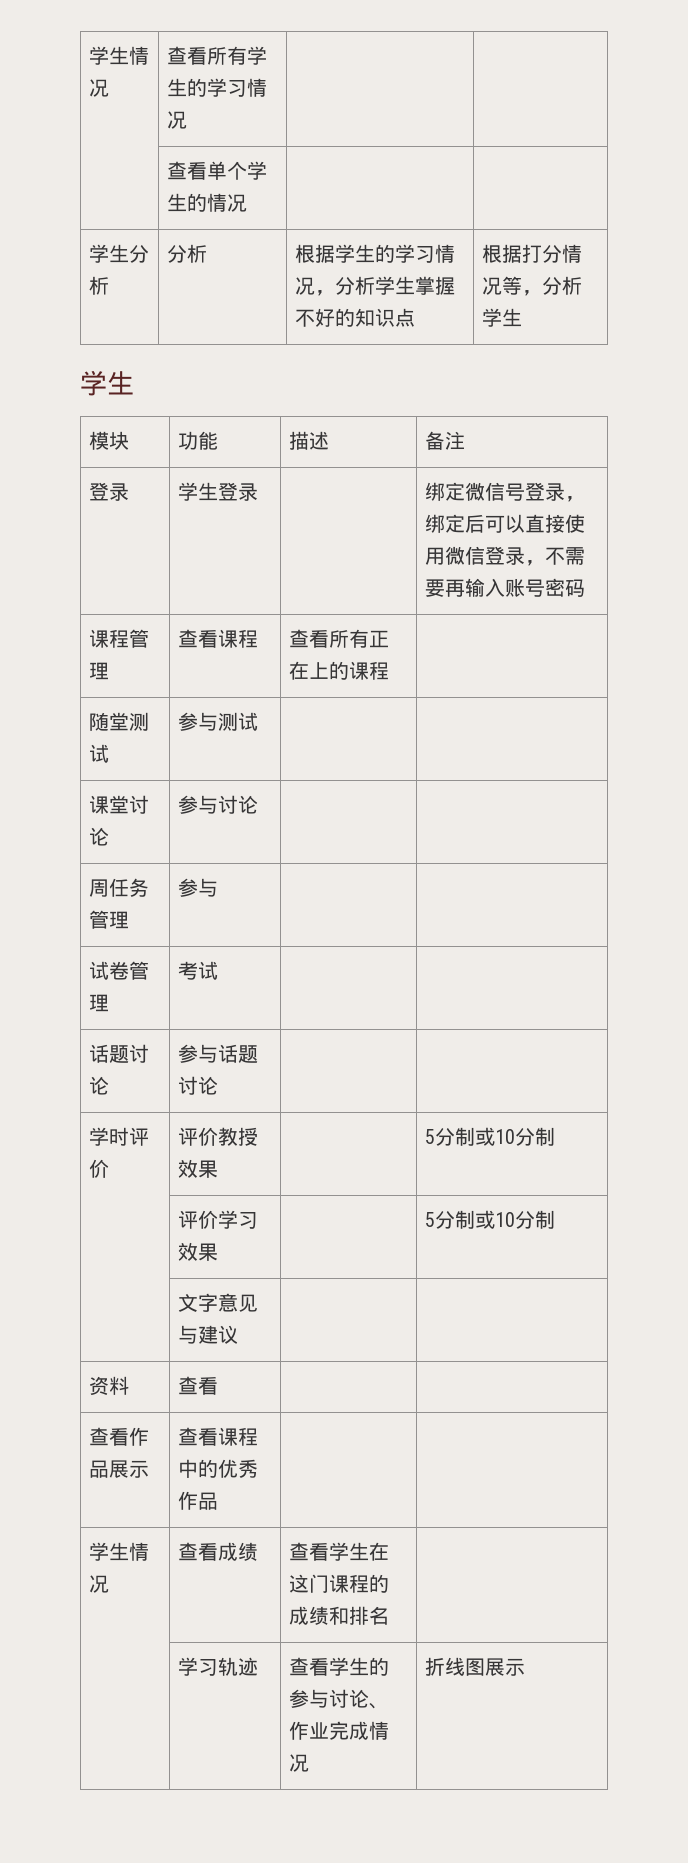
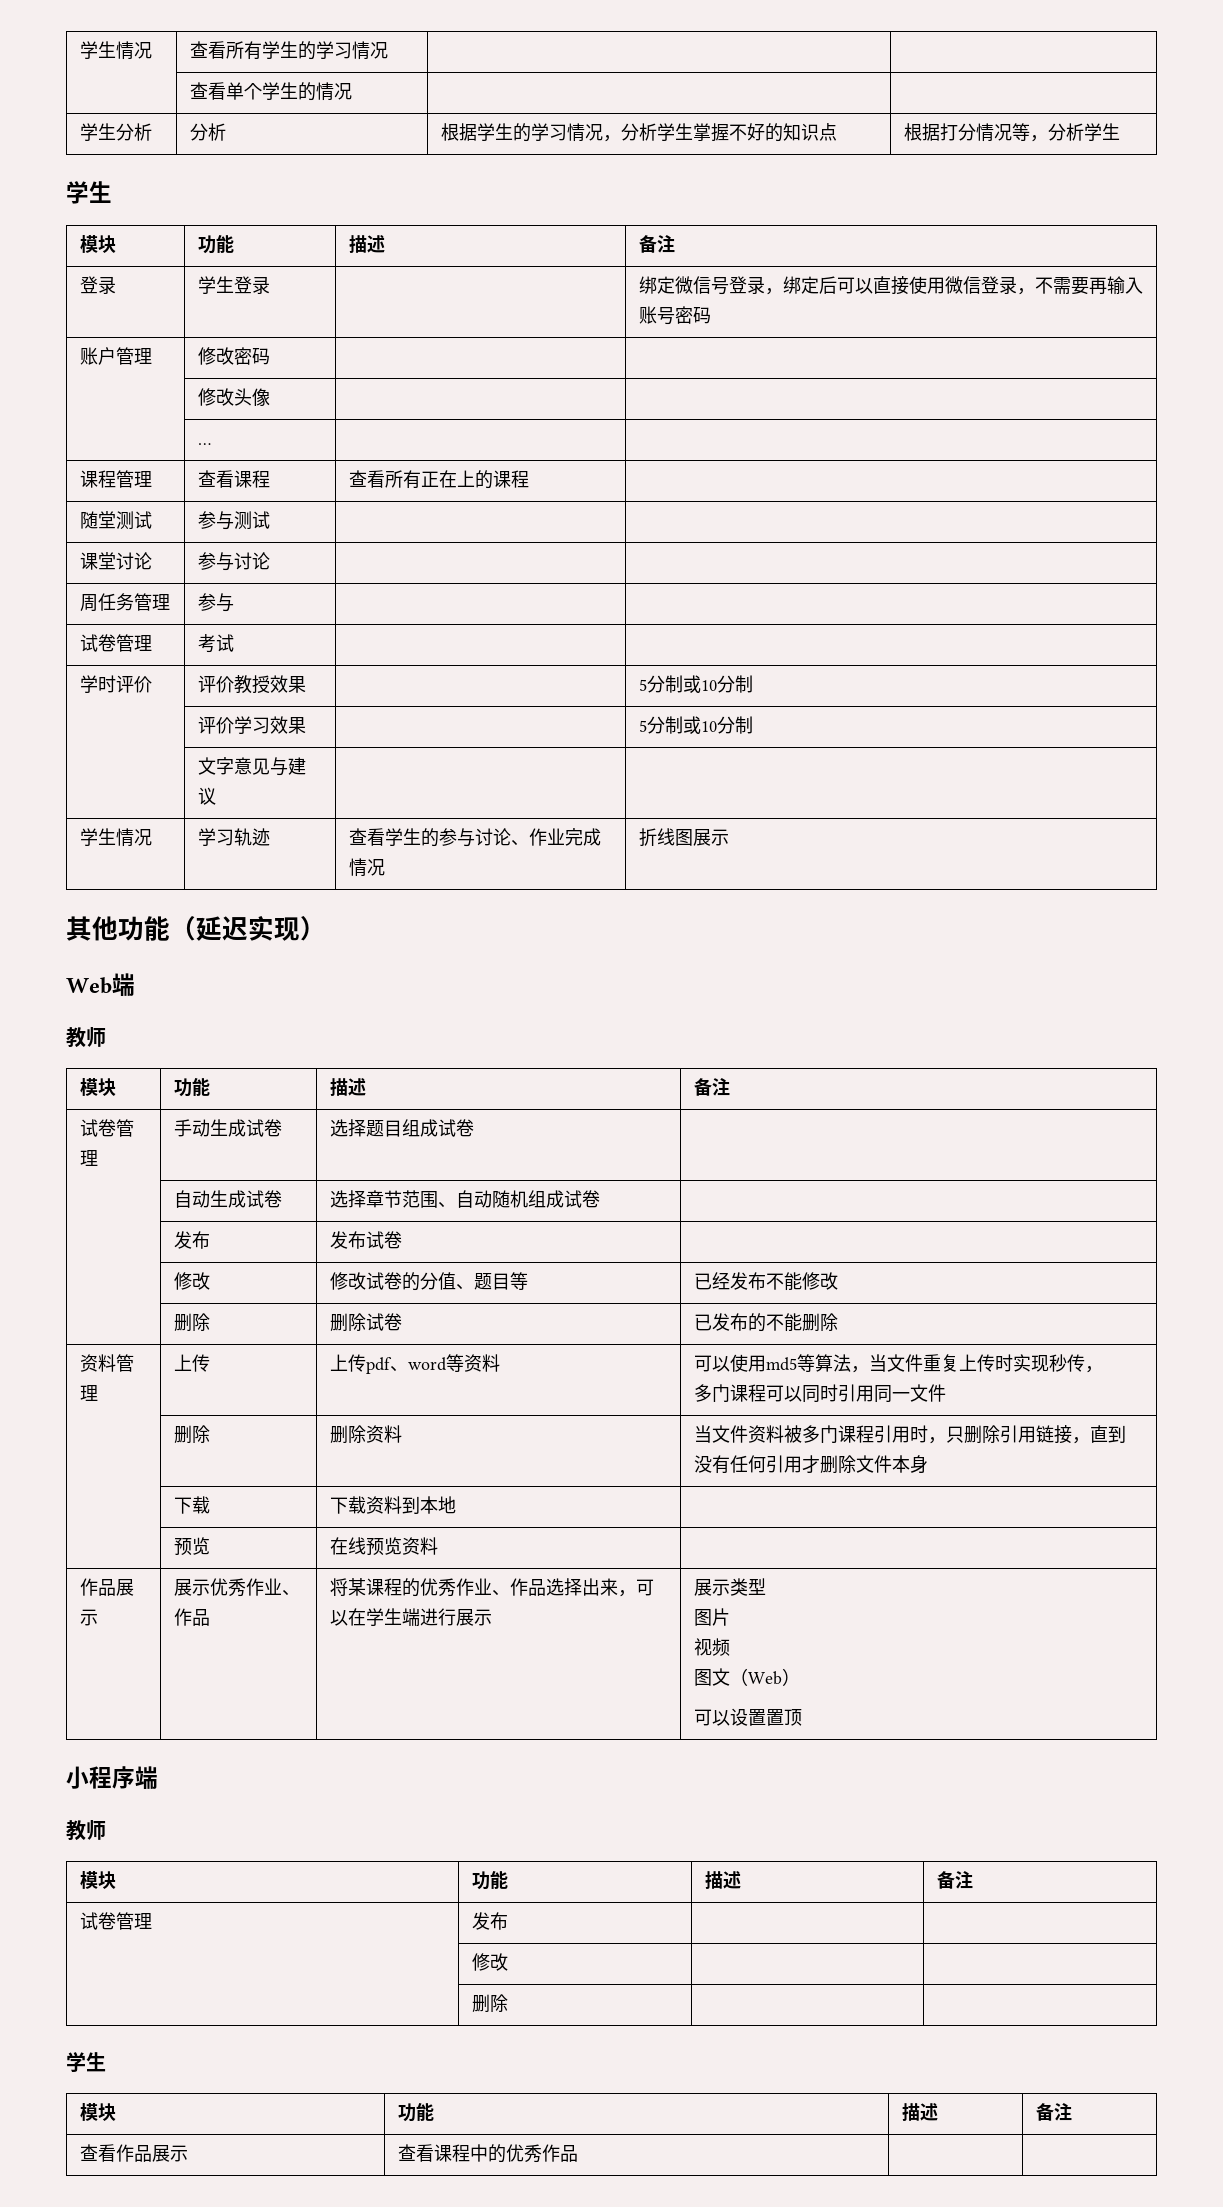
(586, 588) none -> [79,347,152,365] [197,347,270,365] [197,388,270,406] [197,443,211,445] // 账户管理 | 修改密码 | | // | 修改头像 | | // | … | |
[89,1044,150,1063] [89,1076,110,1095] [178,1044,259,1063] [178,1076,219,1095] // 话题讨论 | 参与话题讨论 | | -> (234, 643) none
[89,1376,130,1396] [178,1376,219,1395] [89,1427,150,1446] [89,1460,150,1478] [178,1427,259,1446] [178,1459,259,1478] [178,1491,219,1510] [89,1542,150,1561] [89,1575,110,1593] [178,1542,259,1561] [289,1542,390,1561] [289,1574,390,1593] [289,1606,390,1625] 资料 | 查看 | | // 查看作品展示 | 查看课程中的优秀作品 | | // 学生情况 | 查看成绩 | 查看学生在这门课程的成绩和排名 | // -> [79,828,152,847] 学生情况
(526, 1667) none -> [66,916,326,941] [66,973,135,996] [66,1027,106,1048] [79,1078,116,1096] [173,1078,210,1097] [329,1078,366,1096] [693,1078,730,1096] [79,1119,134,1137] [79,1150,98,1166] [173,1119,282,1137] [329,1119,474,1137] [173,1190,282,1208] [329,1190,600,1208] [173,1231,210,1249] [329,1231,402,1249] [173,1272,210,1290] [329,1272,528,1291] [693,1272,838,1291] [173,1313,210,1332] [329,1313,402,1332] [693,1313,838,1332] [79,1354,134,1372] [79,1385,98,1401] [173,1354,210,1372] [329,1354,500,1374] [693,1354,1103,1373] [693,1384,946,1403] [173,1425,210,1444] [329,1425,402,1444] [693,1425,1126,1444] [693,1455,928,1474] [173,1496,210,1514] [329,1496,456,1514] [173,1537,210,1556] [329,1537,438,1556] [79,1578,134,1596] [79,1609,98,1626] [173,1578,300,1597] [173,1608,210,1626] [329,1578,654,1597] [329,1608,492,1626] [693,1578,766,1596] [693,1608,730,1626] [693,1638,730,1656] [693,1668,800,1686] [693,1708,802,1726] [66,1766,158,1789] [66,1820,106,1841] [79,1871,116,1889] [471,1871,508,1890] [704,1871,741,1889] [936,1871,973,1889] [79,1912,152,1930] [471,1912,508,1930] [471,1953,508,1971] [471,1994,508,2013] [66,2052,106,2072] [79,2103,116,2121] [397,2103,434,2122] [901,2103,938,2121] [1035,2103,1072,2121] [79,2144,188,2162] [397,2144,578,2163] // 其他功能（延迟实现） // Web端 // 教师 // 模块 | 功能 | 描述 | 备注 // 试卷管理 | 手动生成试卷 | 选择题目组成试卷 | // | 自动生成试卷 | 选择章节范围、自动随机组成试卷 | // | 发布 | 发布试卷 | // | 修改 | 修改试卷的分值、题目等 | 已经发布不能修改 // | 删除 | 删除试卷 | 已发布的不能删除 // 资料管理 | 上传 | 上传pdf、word等资料 | 可以使用md5等算法，当文件重复上传时实现秒传， // 多门课程可以同时引用同一文件 // | 删除 | 删除资料 | 当文件资料被多门课程引用时，只删除引用链接，直到没有任何引用才删除文件本身 // | 下载 | 下载资料到本地 | // | 预览 | 在线预览资料 | // 作品展示 | 展示优秀作业、作品 | 将某课程的优秀作业、作品选择出来，可以在学生端进行展示 | 展示类型 // 图片 // 视频 // 图文（Web） // 可以设置置顶 // 小程序端 // 教师 // 模块 | 功能 | 描述 | 备注 // 试卷管理 | 发布 | | // | 修改 | | // | 删除 | | // 学生 // 模块 | 功能 | 描述 | 备注 // 查看作品展示 | 查看课程中的优秀作品 | |

